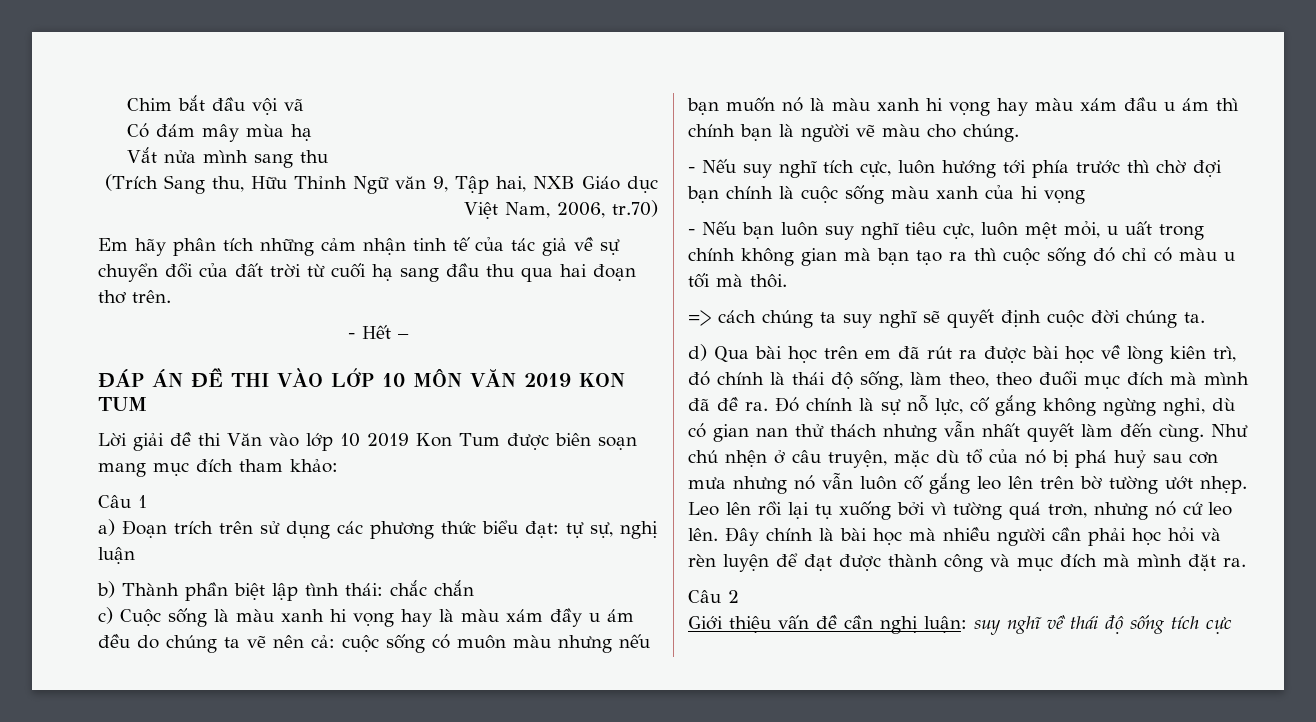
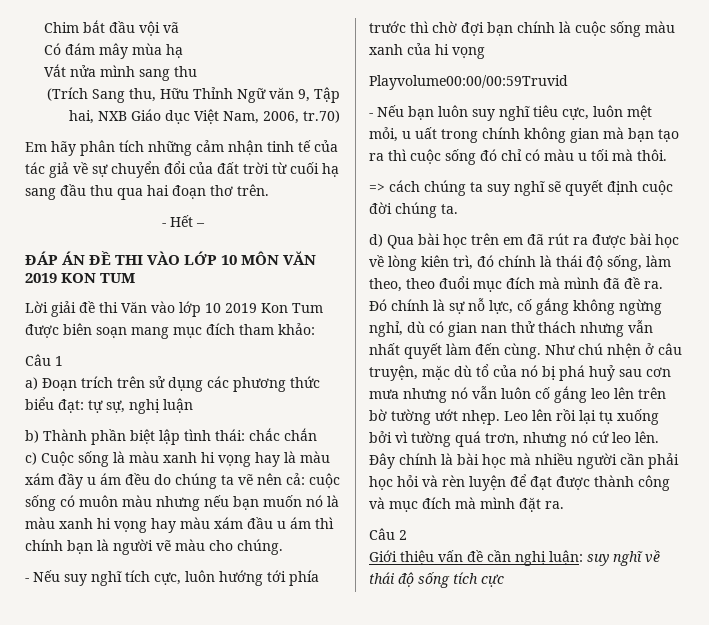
(1085, 197) none -> [369,75,568,90] // Playvolume00:00/00:59Truvid

